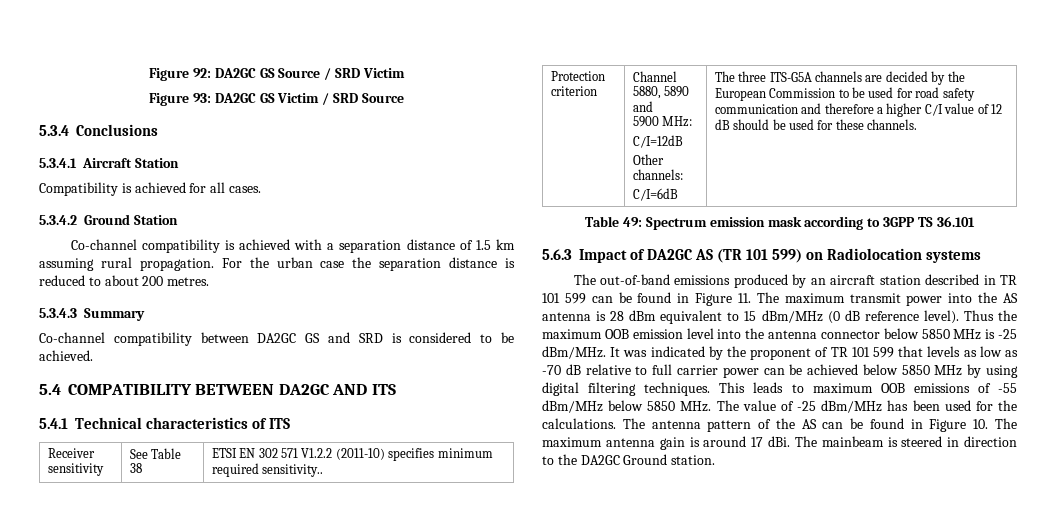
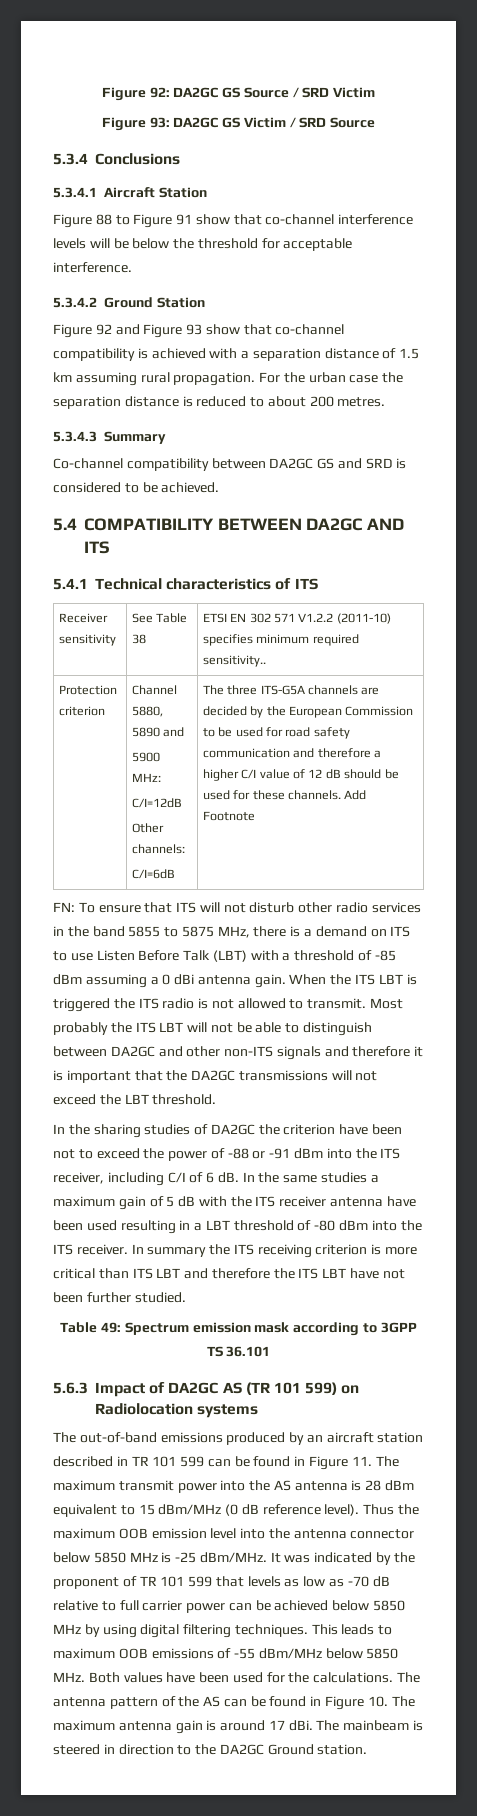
[39,182,261,196] [39,214,178,225] [70,239,137,250] Compatibility is achieved for all cases. // 5.3.4.2 Ground Station // Co-channel -> [53,214,414,228] [53,238,353,251] [53,262,132,273] [53,297,205,308] [53,324,345,338] Figure 88 to Figure 91 show that co-channel interference levels will be below the threshold for acceptable interference. // 5.3.4.2 Ground Station // Figure 92 and Figure 93 show that co-channel
(918, 124) none -> [344,790,367,800] [202,811,255,821] [53,902,421,913] [53,926,411,938] [53,950,396,962] [53,974,417,988] [53,998,404,1012] [53,1022,373,1036] [53,1046,424,1060] [53,1070,378,1083] [53,1094,217,1105] [53,1124,403,1138] [53,1148,401,1161] [53,1172,379,1186] [53,1196,416,1210] [53,1220,422,1234] [53,1244,418,1258] [53,1268,405,1279] [53,1292,186,1303] Add Footnote // FN: To ensure that ITS will not disturb other radio services in the band 5855 to 5875 MHz, there is a demand on ITS to use Listen Before Talk (LBT) with a threshold of -85 dBm assuming a 0 dBi antenna gain. When the ITS LBT is triggered the ITS radio is not allowed to transmit. Most probably the ITS LBT will not be able to distinguish between DA2GC and other non-ITS signals and therefore it is important that the DA2GC transmissions will not exceed the LBT threshold. // In the sharing studies of DA2GC the criterion have been not to exceed the power of -88 or -91 dBm into the ITS receiver, including C/I of 6 dB. In the same studies a maximum gain of 5 dB with the ITS receiver antenna have been used resulting in a LBT threshold of -80 dBm into the ITS receiver. In summary the ITS receiving criterion is more critical than ITS LBT and therefore the ITS LBT have not been further studied.
[716,400,909,413] The value of -25 dBm/MHz has -> [88,1672,196,1683] Both values have

